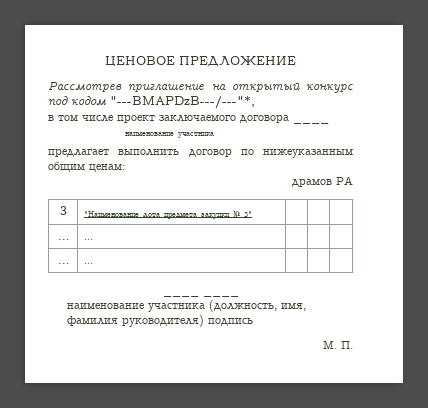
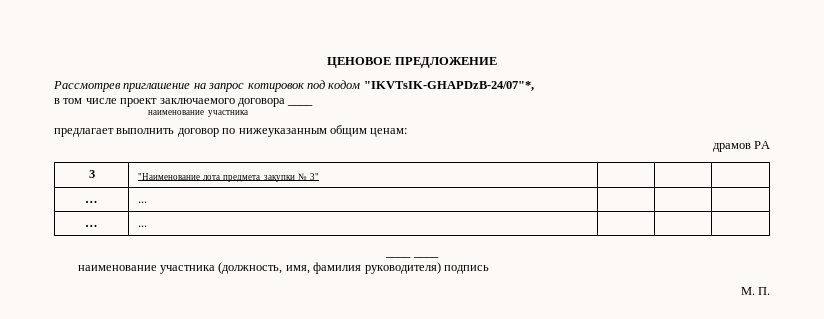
[231,83,353,93] открытый конкурс -> [208,83,304,92] запрос котировок
[110,96,255,109] "---BMAPDzB---/---"*, -> [363,81,534,91] "IKVTsIK-GHAPDzB-24/07"*,

